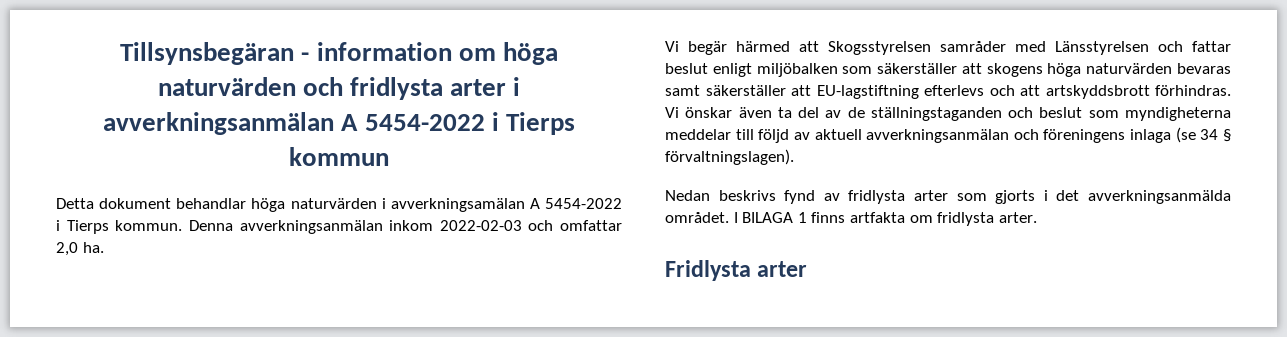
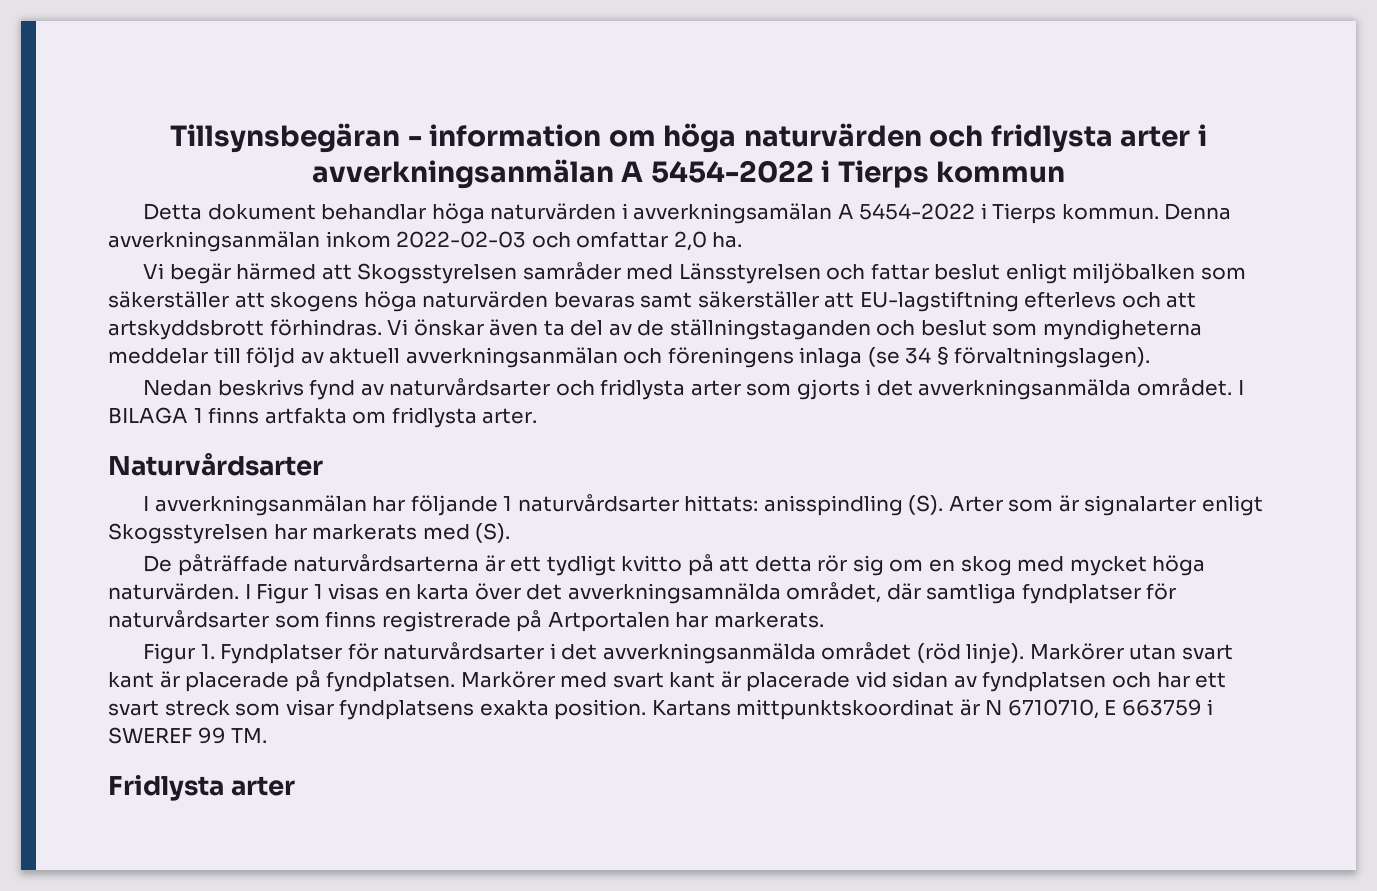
(840, 197) none -> [389,378,595,396] naturvårdsarter och
(1037, 217) none -> [108,453,323,476] [143,494,1263,516] [108,523,511,544] [143,554,1206,576] [108,582,1177,604] [108,610,824,632] [143,642,1233,664] [108,670,1227,692] [108,699,1214,720] [108,727,268,744] // Naturvårdsarter // I avverkningsanmälan har följande 1 naturvårdsarter hittats: anisspindling (S). Arter som är signalarter enligt Skogsstyrelsen har markerats med (S). // De påträffade naturvårdsarterna är ett tydligt kvitto på att detta rör sig om en skog med mycket höga naturvärden. I Figur 1 visas en karta över det avverkningsamnälda området, där samtliga fyndplatser för naturvårdsarter som finns registrerade på Artportalen har markerats. // Figur 1. Fyndplatser för naturvårdsarter i det avverkningsanmälda området (röd linje). Markörer utan svart kant är placerade på fyndplatsen. Markörer med svart kant är placerade vid sidan av fyndplatsen och har ett svart streck som visar fyndplatsens exakta position. Kartans mittpunktskoordinat är N 6710710, E 663759 i SWEREF 99 TM.

